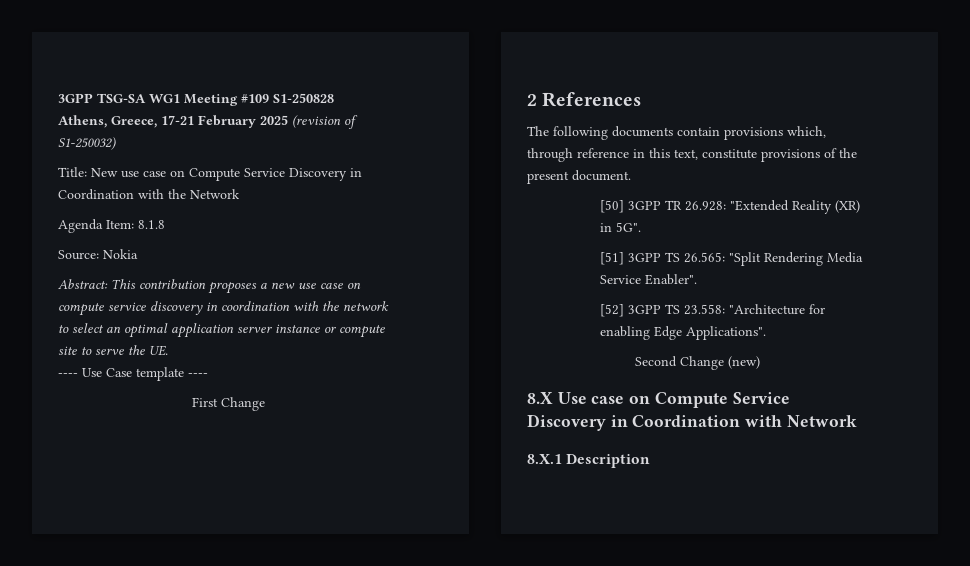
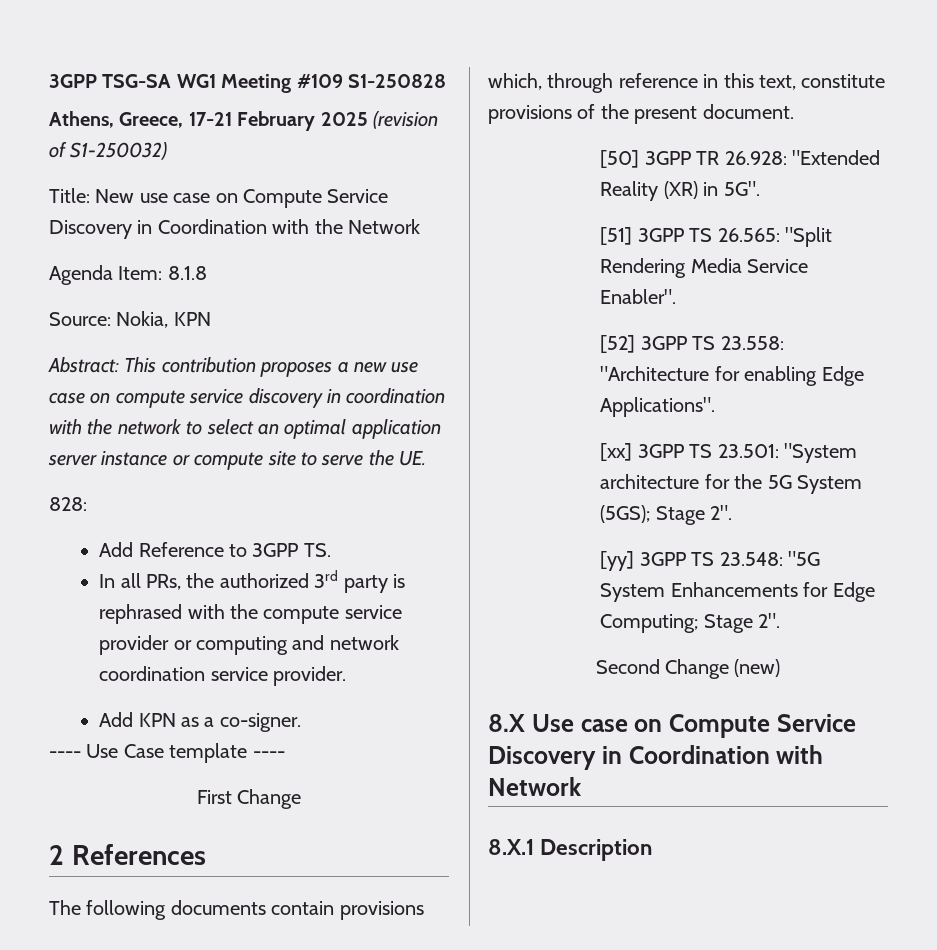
[103,249,138,259] Nokia -> [116,311,211,328] Nokia, KPN
(168, 350) none -> [49,497,87,511] [99,542,331,557] [99,570,405,593] [99,604,402,624] [99,635,399,655] [99,666,346,686] [99,712,301,732] // 828: // Add Reference to 3GPP TS. // In all PRs, the authorized 3rd party is rephrased with the compute service provider or computing and network coordination service provider. // Add KPN as a co-signer.
(767, 333) none -> [600,443,858,463] [600,474,863,494] [600,505,733,525] [600,551,821,571] [600,582,875,602] [600,613,781,633] // [xx] 3GPP TS 23.501: "System architecture for the 5G System (5GS); Stage 2". // [yy] 3GPP TS 23.548: "5G System Enhancements for Edge Computing; Stage 2".

